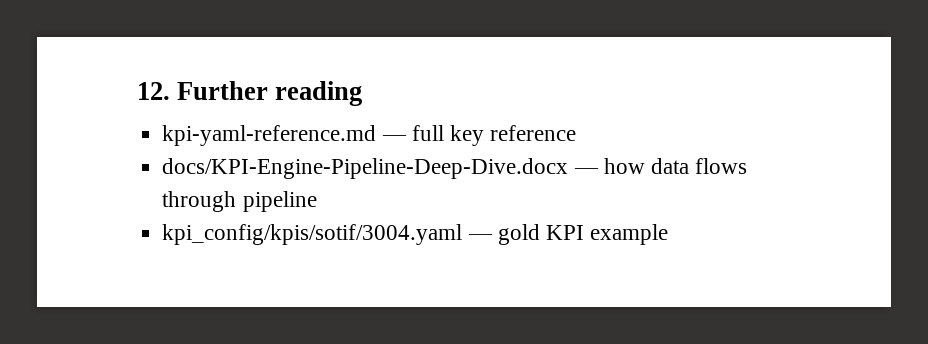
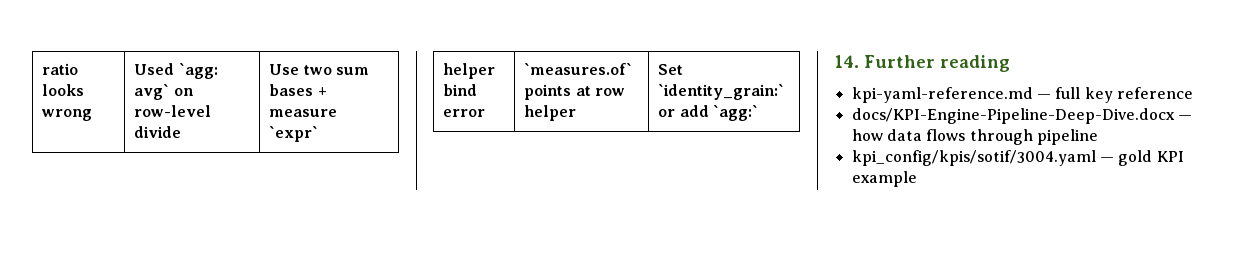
[137,82,170,100] 12. -> [42,63,79,75] [42,84,85,96] [41,109,93,121] [134,63,218,79] [134,84,194,100] [134,105,212,117] [134,126,182,138] [269,64,370,75] [269,84,327,96] [269,109,338,117] [269,126,319,142] [443,63,496,79] [443,84,478,96] [443,109,486,117] [524,63,633,75] [524,84,626,100] [524,105,577,121] [658,64,684,75] [658,84,785,100] [658,105,759,121] [834,55,859,68] ratio looks wrong | Used `agg: avg` on row-level divide | Use two sum bases + measure `expr` // helper bind error | `measures.of` points at row helper | Set `identity_grain:` or add `agg:` // 14.

